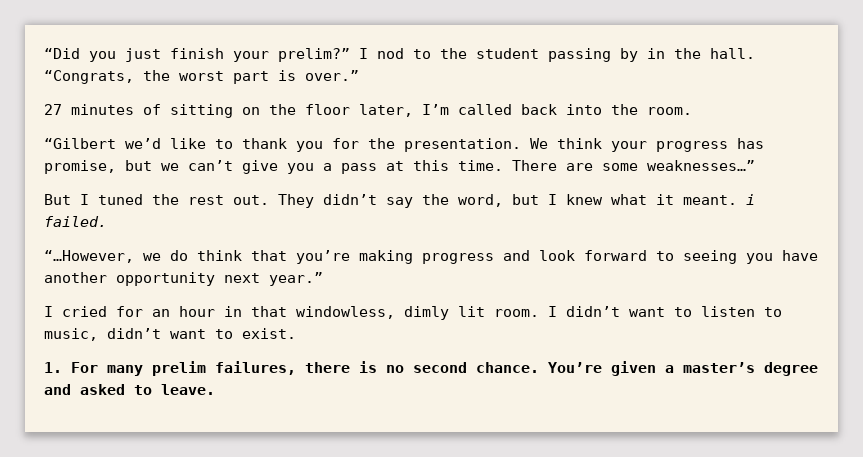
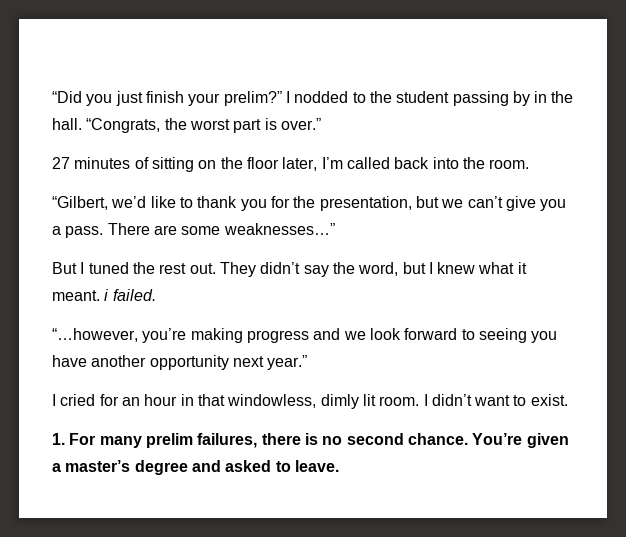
[377,48,404,59] nod -> [294,91,349,103] nodded
[44,138,116,149] “Gilbert -> [52,196,108,210] “Gilbert,
[404,138,764,152] [44,160,116,174] presentation. We think your progress has promise, -> [319,196,412,211] presentation,
[341,160,503,174] pass at this time. -> [65,226,104,238] pass.
[44,250,287,263] “…However, we do think that -> [52,328,138,342] “…however,
(530, 255) none -> [343,331,366,340] we
[701,306,782,317] [44,328,233,341] listen to music, didn’t want to -> (527, 400) none

